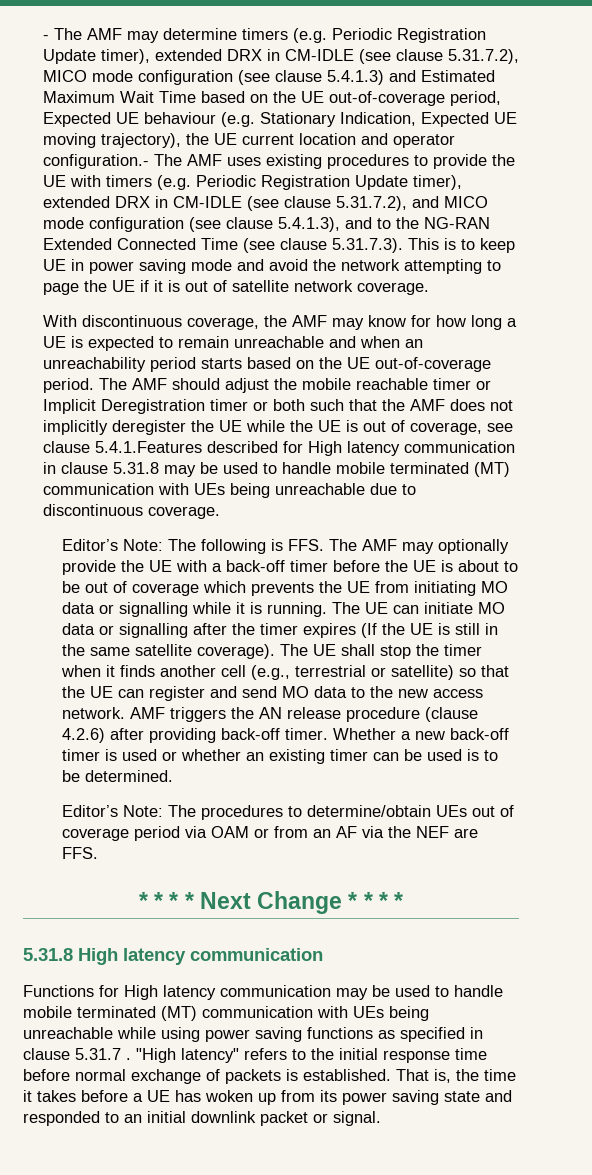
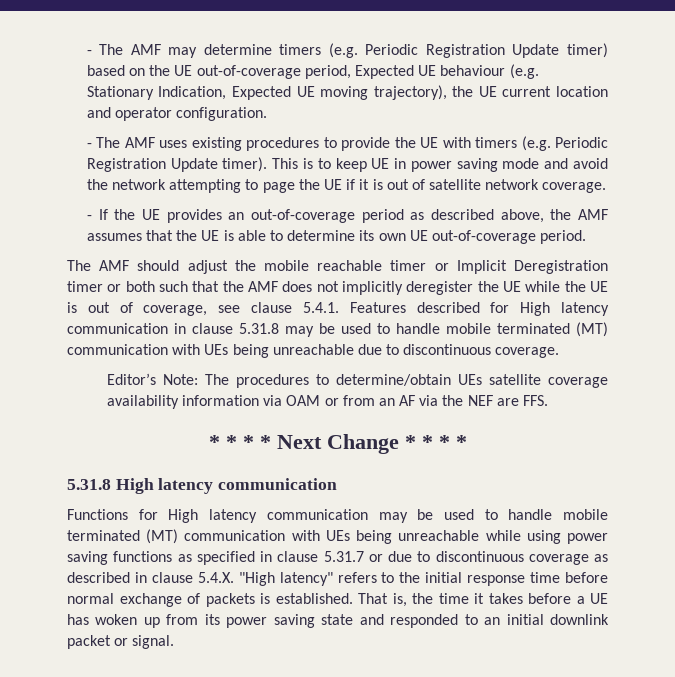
[100,49,519,64] [42,70,495,85] [42,91,196,103] timer), extended DRX in CM-IDLE (see clause 5.31.7.2), MICO mode configuration (see clause 5.4.1.3) and Estimated Maximum Wait Time -> [567,43,608,58] timer)
[42,154,149,169] configuration.- -> [176,107,268,121] [86,143,92,148] configuration. // -
[412,175,462,190] [42,196,488,211] [42,217,490,232] [42,238,403,253] timer), extended DRX in CM-IDLE (see clause 5.31.7.2), and MICO mode configuration (see clause 5.4.1.3), and to the NG-RAN Extended Connected Time (see clause 5.31.7.3). -> [222,157,268,172] timer).
[42,315,517,330] [42,336,423,351] [42,357,342,372] With discontinuous coverage, the AMF may know for how long a UE is expected to remain unreachable and when an unreachability period starts based on the -> [86,209,608,223] [86,230,406,241] - If the UE provides an out-of-coverage period as described above, the AMF assumes that the UE is able to determine its own
(94, 385) none -> (587, 237) //
[94,441,202,453] 5.4.1.Features -> [302,302,406,313] 5.4.1. Features
[62,539,510,554] [62,560,519,575] [62,581,509,596] [62,602,506,617] [62,623,499,638] [62,644,483,659] [61,665,510,680] [62,686,484,701] [62,707,479,722] [62,728,510,743] [62,749,499,764] [62,770,174,782] // Editor’s Note: The following is FFS. The AMF may optionally provide the UE with a back-off timer before the UE is about to be out of coverage which prevents the UE from initiating MO data or signalling while it is running. The UE can initiate MO data or signalling after the timer expires (If the UE is still in the same satellite coverage). The UE shall stop the timer when it finds another cell (e.g., terrestrial or satellite) so that the UE can register and send MO data to the new access network. AMF triggers the AN release procedure (clause 4.2.6) after providing back-off timer. Whether a new back-off timer is used or whether an existing timer can be used is to be determined. -> (560, 352) none
[472,805,515,817] [62,826,181,841] out of coverage period -> [488,374,608,388] [106,395,259,409] satellite coverage availability information
[126,1058,131,1060] . -> [368,551,608,565] [67,572,234,583] or due to discontinuous coverage as described in clause 5.4.X.

